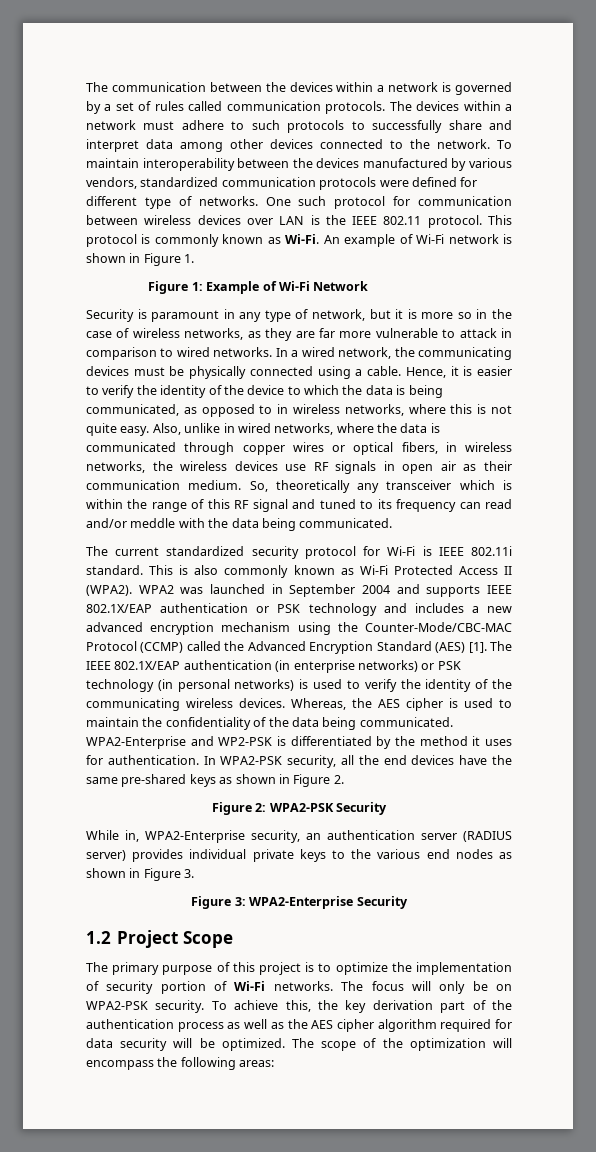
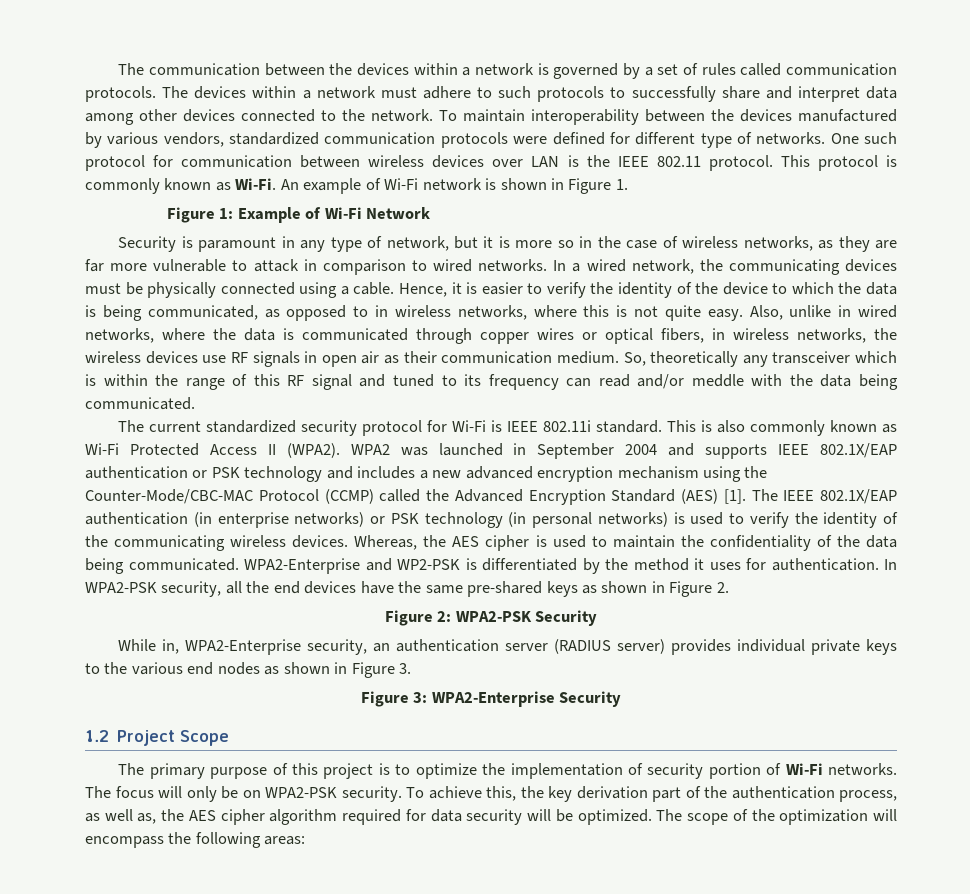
[177,1022,224,1032] process -> [839,790,897,802] process,
[270,1022,284,1029] as -> [137,813,157,824] as,

